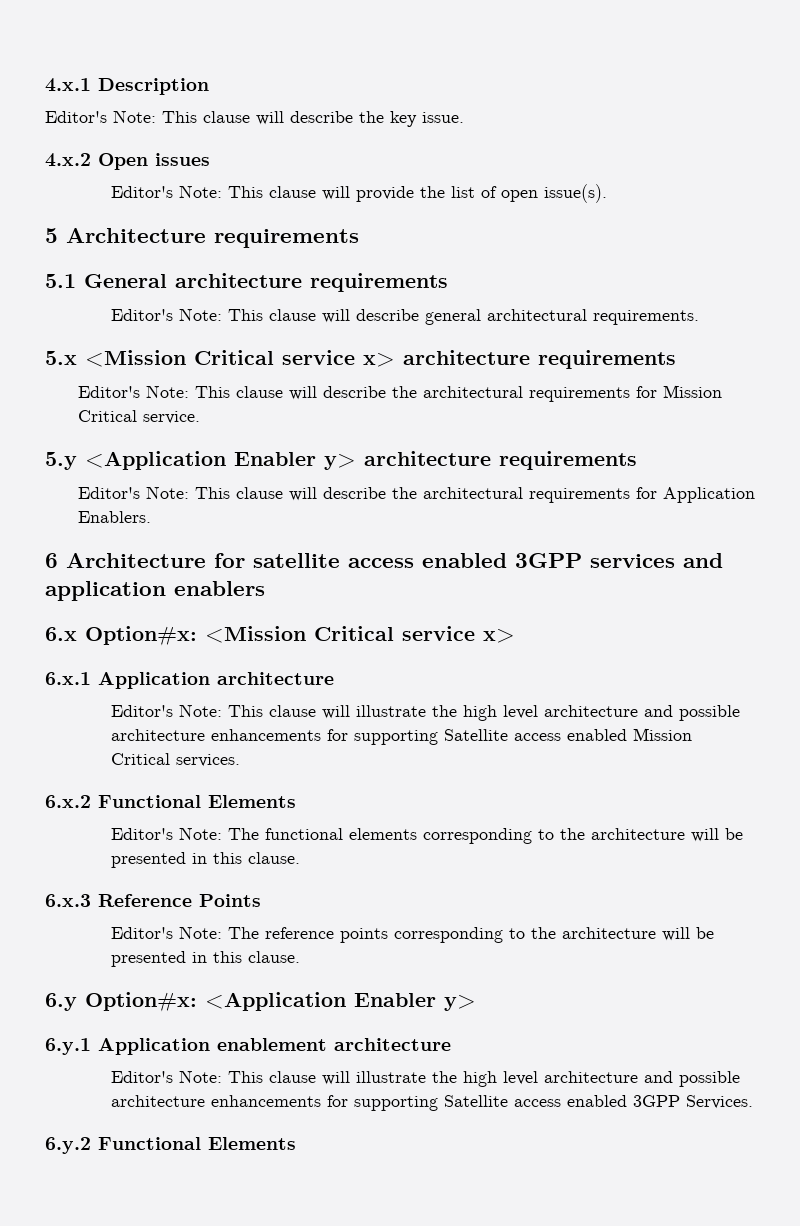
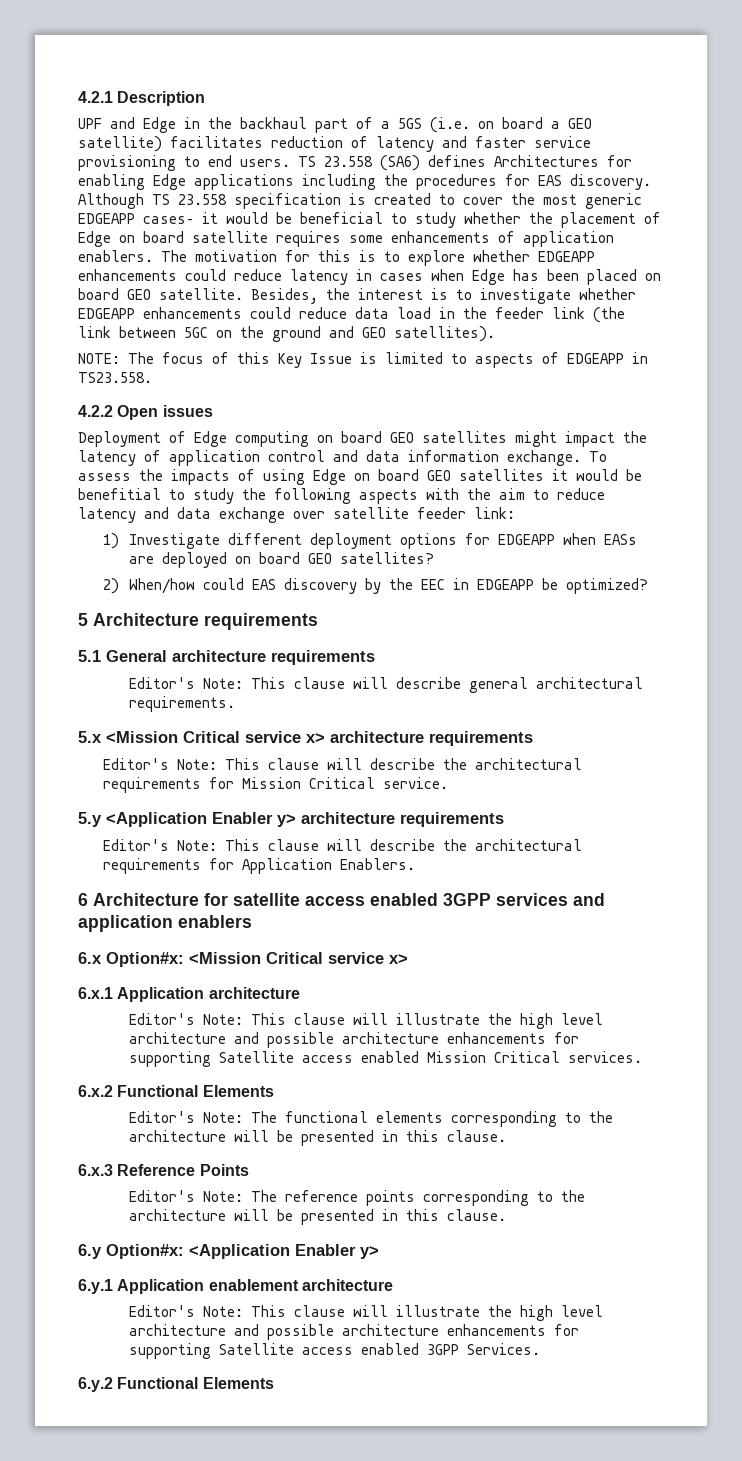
[45,78,91,92] 4.x.1 -> [78,91,113,103] 4.2.1
[45,110,464,127] [45,153,210,170] [110,184,607,203] Editor's Note: This clause will describe the key issue. // 4.x.2 Open issues // Editor's Note: This clause will provide the list of open issue(s). -> [78,117,592,133] [78,136,591,152] [78,155,632,171] [78,174,651,190] [78,193,642,209] [78,212,661,228] [78,231,614,247] [78,250,595,266] [78,269,661,285] [78,288,636,304] [78,307,625,323] [78,326,495,342] [78,352,648,368] [78,372,152,383] [78,405,213,420] [78,431,647,447] [78,450,607,466] [78,469,642,485] [78,488,605,504] [78,507,515,523] [103,533,637,549] [128,552,434,568] [103,578,648,594] UPF and Edge in the backhaul part of a 5GS (i.e. on board a GEO satellite) facilitates reduction of latency and faster service provisioning to end users. TS 23.558 (SA6) defines Architectures for enabling Edge applications including the procedures for EAS discovery. Although TS 23.558 specification is created to cover the most generic EDGEAPP cases– it would be beneficial to study whether the placement of Edge on board satellite requires some enhancements of application enablers. The motivation for this is to explore whether EDGEAPP enhancements could reduce latency in cases when Edge has been placed on board GEO satellite. Besides, the interest is to investigate whether EDGEAPP enhancements could reduce data load in the feeder link (the link between 5GC on the ground and GEO satellites). // NOTE: The focus of this Key Issue is limited to aspects of EDGEAPP in TS23.558. // 4.2.2 Open issues // Deployment of Edge computing on board GEO satellites might impact the latency of application control and data information exchange. To assess the impacts of using Edge on board GEO satellites it would be benefitial to study the following aspects with the aim to reduce latency and data exchange over satellite feeder link: // 1) Investigate different deployment options for EDGEAPP when EASs are deployed on board GEO satellites? // 2) When/how could EAS discovery by the EEC in EDGEAPP be optimized?

